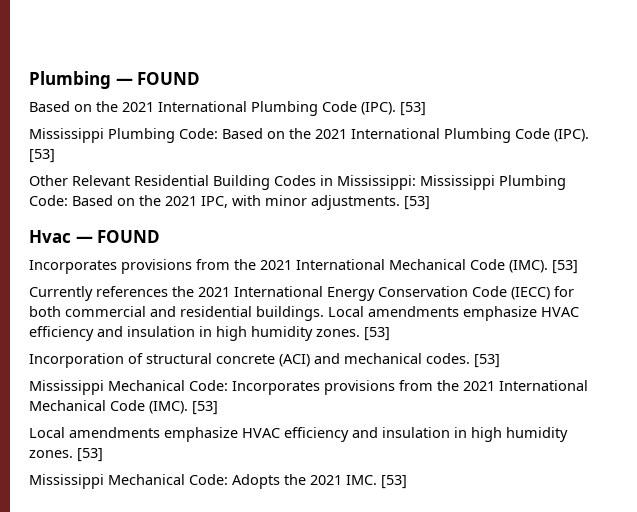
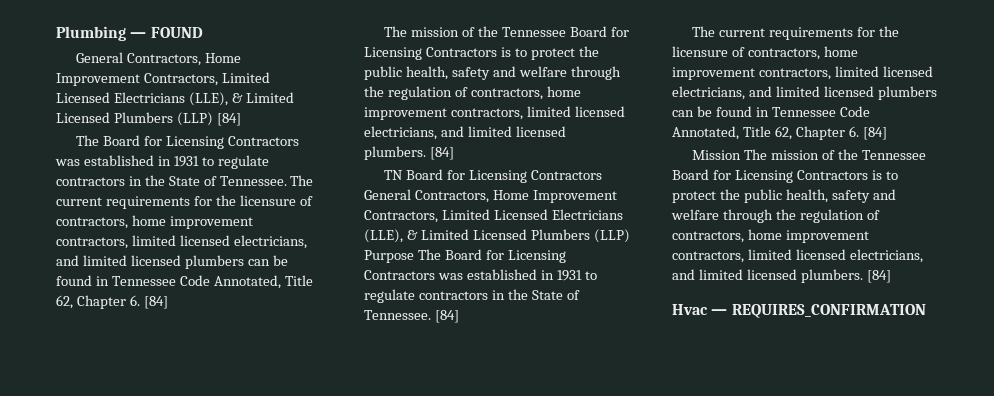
[29,101,426,116] [29,128,589,143] [29,149,55,163] [29,175,566,190] [29,195,430,210] [29,230,161,243] [29,259,578,274] [29,286,574,301] [29,306,579,321] [29,326,390,341] [29,353,500,368] [29,380,588,395] [29,400,218,415] [29,427,568,442] [29,448,103,462] [29,474,407,489] Based on the 2021 International Plumbing Code (IPC). [53] // Mississippi Plumbing Code: Based on the 2021 International Plumbing Code (IPC). [53] // Other Relevant Residential Building Codes in Mississippi: Mississippi Plumbing Code: Based on the 2021 IPC, with minor adjustments. [53] // Hvac — FOUND // Incorporates provisions from the 2021 International Mechanical Code (IMC). [53] // Currently references the 2021 International Energy Conservation Code (IECC) for both commercial and residential buildings. Local amendments emphasize HVAC efficiency and insulation in high humidity zones. [53] // Incorporation of structural concrete (ACI) and mechanical codes. [53] // Mississippi Mechanical Code: Incorporates provisions from the 2021 International Mechanical Code (IMC). [53] // Local amendments emphasize HVAC efficiency and insulation in high humidity zones. [53] // Mississippi Mechanical Code: Adopts the 2021 IMC. [53] -> [76,52,241,66] [56,72,270,86] [56,92,294,106] [56,112,241,126] [76,135,299,149] [55,155,269,169] [56,175,314,186] [56,195,313,209] [56,215,253,229] [56,235,307,249] [56,255,288,269] [56,275,313,289] [56,295,168,309] [384,26,629,37] [364,46,599,60] [364,66,621,80] [364,86,581,100] [364,106,625,120] [364,126,566,140] [364,146,454,160] [384,169,602,183] [364,189,617,203] [364,209,623,223] [364,229,630,243] [364,249,566,263] [364,269,597,281] [364,289,580,303] [364,310,459,323] [692,26,899,40] [672,46,858,60] [672,66,933,80] [672,86,937,100] [672,106,870,117] [672,126,887,140] [692,149,926,160] [672,169,898,183] [672,189,896,203] [671,209,880,223] [672,229,869,243] [672,249,923,263] [672,269,891,283] [672,304,926,318] General Contractors, Home Improvement Contractors, Limited Licensed Electricians (LLE), & Limited Licensed Plumbers (LLP) [84] // The Board for Licensing Contractors was established in 1931 to regulate contractors in the State of Tennessee. The current requirements for the licensure of contractors, home improvement contractors, limited licensed electricians, and limited licensed plumbers can be found in Tennessee Code Annotated, Title 62, Chapter 6. [84] // The mission of the Tennessee Board for Licensing Contractors is to protect the public health, safety and welfare through the regulation of contractors, home improvement contractors, limited licensed electricians, and limited licensed plumbers. [84] // TN Board for Licensing Contractors General Contractors, Home Improvement Contractors, Limited Licensed Electricians (LLE), & Limited Licensed Plumbers (LLP) Purpose The Board for Licensing Contractors was established in 1931 to regulate contractors in the State of Tennessee. [84] // The current requirements for the licensure of contractors, home improvement contractors, limited licensed electricians, and limited licensed plumbers can be found in Tennessee Code Annotated, Title 62, Chapter 6. [84] // Mission The mission of the Tennessee Board for Licensing Contractors is to protect the public health, safety and welfare through the regulation of contractors, home improvement contractors, limited licensed electricians, and limited licensed plumbers. [84] // Hvac — REQUIRES_CONFIRMATION

